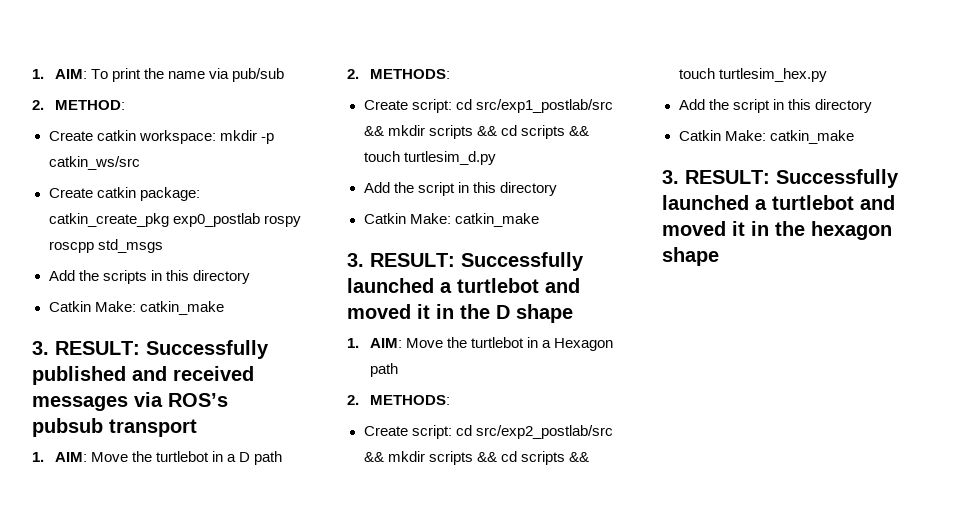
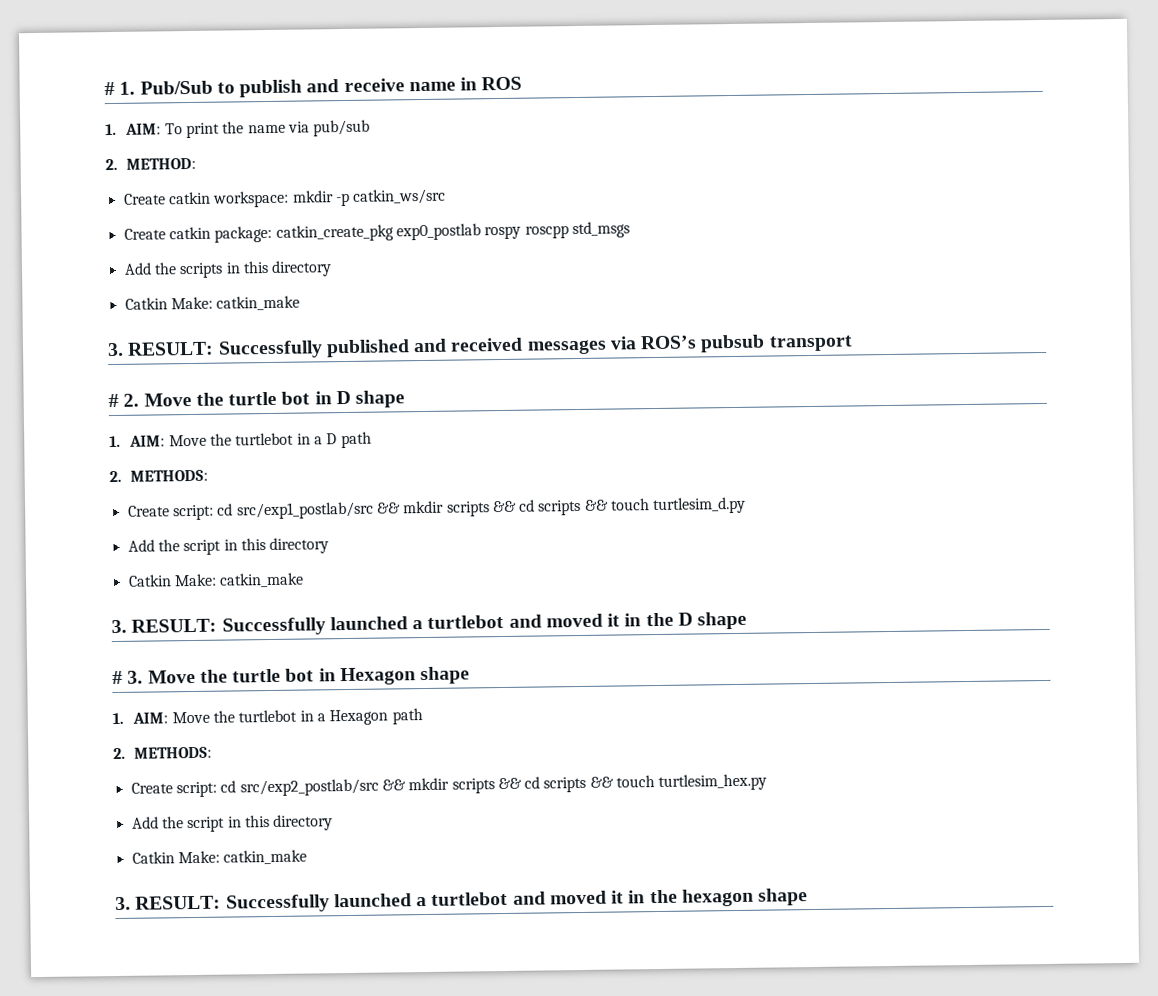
(32, 74) none -> [104,76,523,98] # 1. Pub/Sub to publish and receive name in ROS //
(197, 428) none -> [108,390,406,408] // # 2. Move the turtle bot in D shape
(573, 313) none -> [112,666,471,686] // # 3. Move the turtle bot in Hexagon shape

